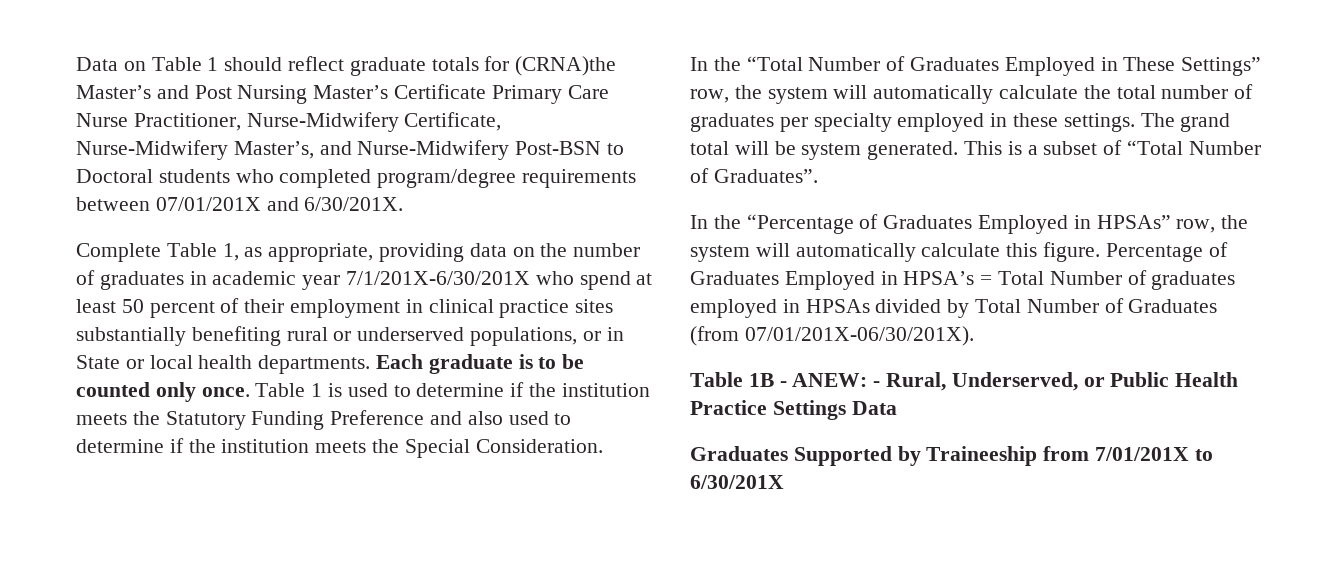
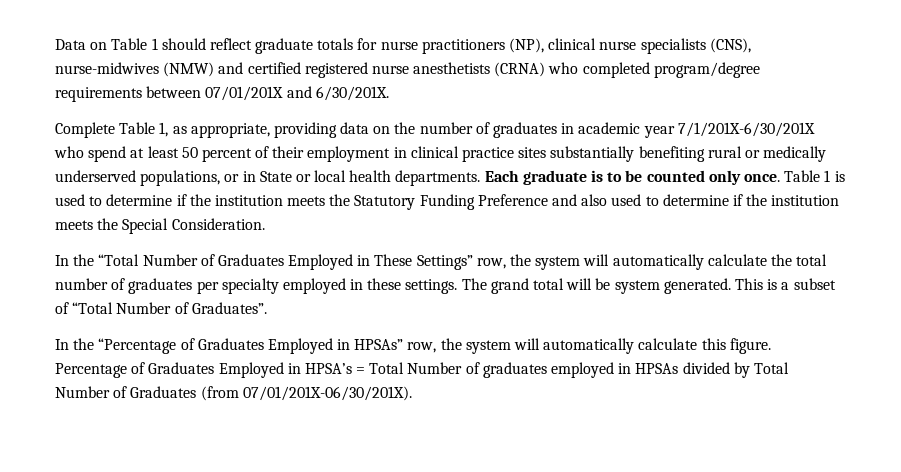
[515,56,617,76] [76,84,609,104] [76,112,502,132] [76,140,625,160] [76,169,230,183] (CRNA)the Master’s and Post Nursing Master’s Certificate Primary Care Nurse Practitioner, Nurse-Midwifery Certificate, Nurse-Midwifery Master’s, and Nurse-Midwifery Post-BSN to Doctoral students -> [380,38,751,54] [55,62,546,78] nurse practitioners (NP), clinical nurse specialists (CNS), nurse-midwives (NMW) and certified registered nurse anesthetists (CRNA)
(352, 336) none -> [763,146,827,162] medically
[690,372,1239,391] [690,400,897,420] [690,446,1213,466] [690,475,784,489] // Table 1B - ANEW: - Rural, Underserved, or Public Health Practice Settings Data // Graduates Supported by Traineeship from 7/01/201X to 6/30/201X -> (412, 393) none

